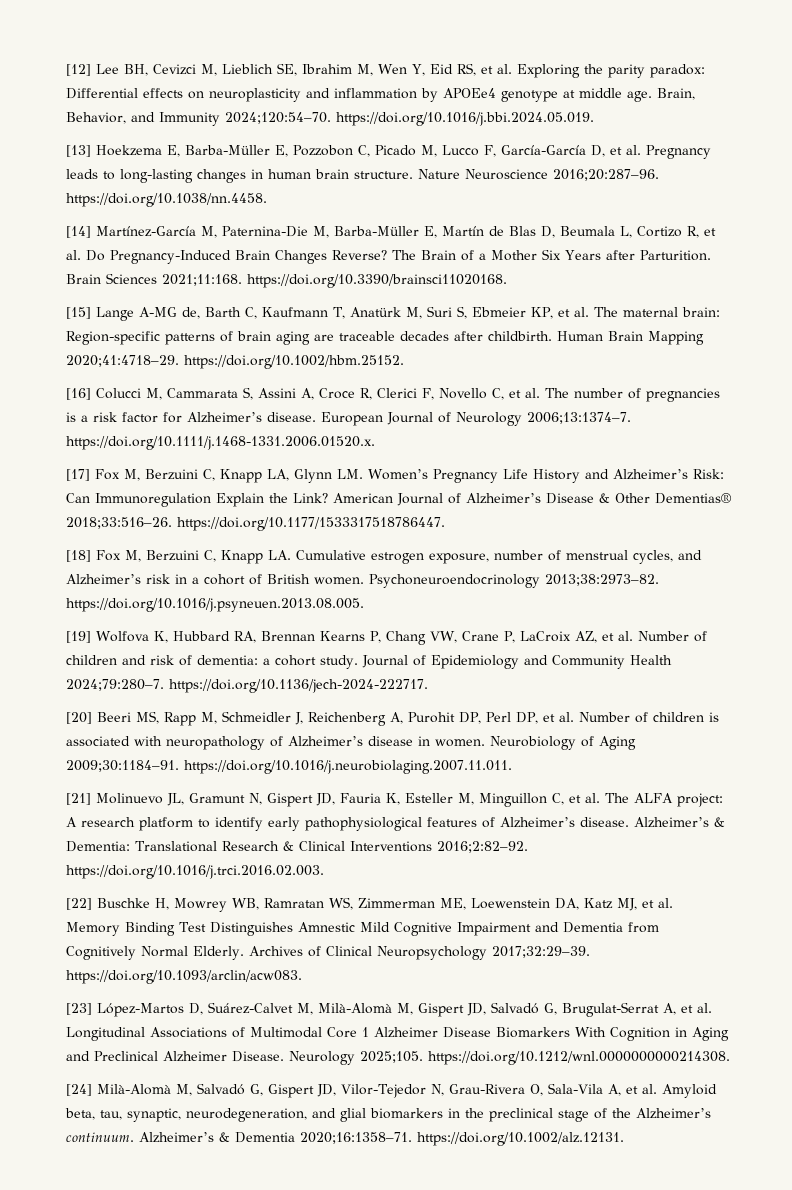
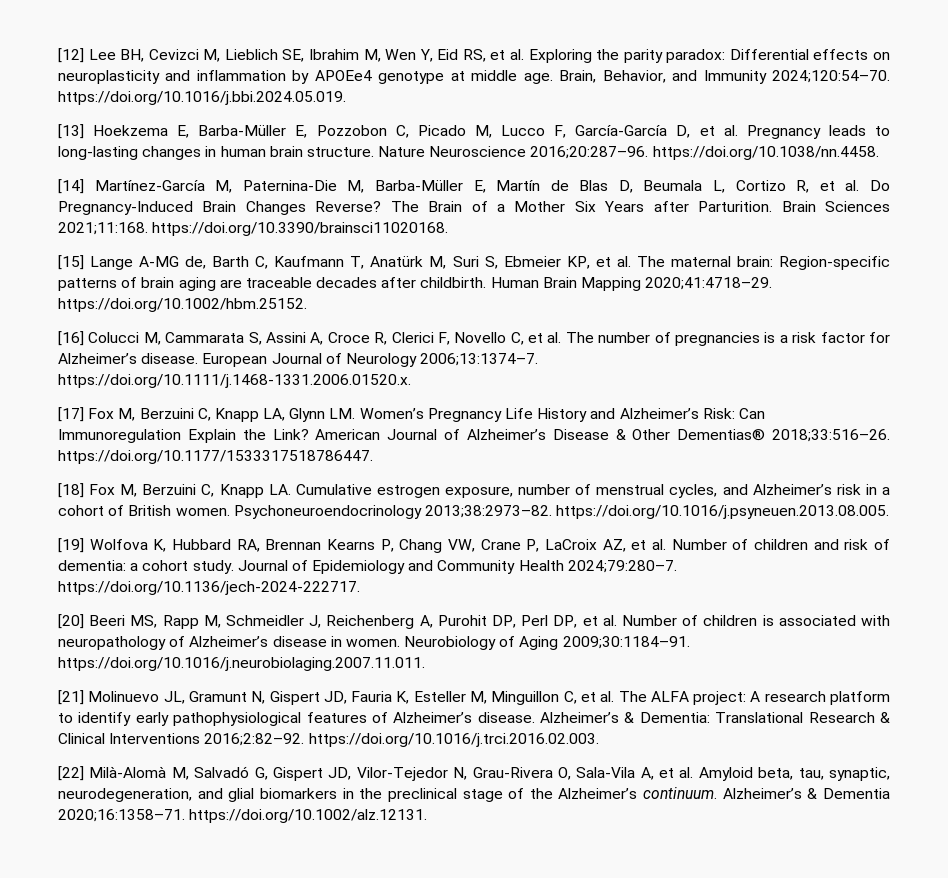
[97,897,673,912] [66,922,659,936] [66,946,590,960] [66,970,302,984] [66,1002,712,1017] [66,1027,729,1041] [66,1051,730,1065] [66,1084,92,1096] Buschke H, Mowrey WB, Ramratan WS, Zimmerman ME, Loewenstein DA, Katz MJ, et al. Memory Binding Test Distinguishes Amnestic Mild Cognitive Impairment and Dementia from Cognitively Normal Elderly. Archives of Clinical Neuropsychology 2017;32:29–39. https://doi.org/10.1093/arclin/acw083. // [23] López-Martos D, Suárez-Calvet M, Milà-Alomà M, Gispert JD, Salvadó G, Brugulat-Serrat A, et al. Longitudinal Associations of Multimodal Core 1 Alzheimer Disease Biomarkers With Cognition in Aging and Preclinical Alzheimer Disease. Neurology 2025;105. https://doi.org/10.1212/wnl.0000000000214308. // [24] -> (84, 773) none

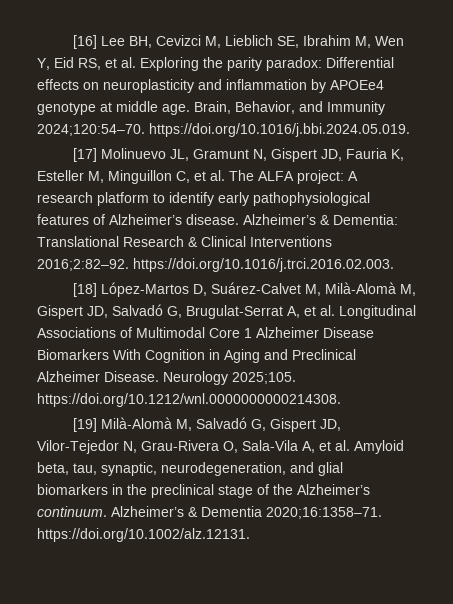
[58,48,84,63] [12] -> [72,35,97,49] [16]
[58,124,891,139] [58,146,879,160] [58,179,891,194] [58,201,891,215] [58,222,449,236] [58,255,890,270] [58,277,773,291] [58,298,307,312] [58,331,891,346] [58,353,539,367] [58,374,411,388] [58,407,765,422] [58,429,891,443] [58,450,373,464] [58,483,890,498] [58,505,890,519] [58,538,890,553] [58,560,677,574] [58,581,360,595] [58,614,891,629] [58,636,690,650] [58,657,425,671] [58,690,84,705] [13] Hoekzema E, Barba-Müller E, Pozzobon C, Picado M, Lucco F, García-García D, et al. Pregnancy leads to long-lasting changes in human brain structure. Nature Neuroscience 2016;20:287–96. https://doi.org/10.1038/nn.4458. // [14] Martínez-García M, Paternina-Die M, Barba-Müller E, Martín de Blas D, Beumala L, Cortizo R, et al. Do Pregnancy-Induced Brain Changes Reverse? The Brain of a Mother Six Years after Parturition. Brain Sciences 2021;11:168. https://doi.org/10.3390/brainsci11020168. // [15] Lange A-MG de, Barth C, Kaufmann T, Anatürk M, Suri S, Ebmeier KP, et al. The maternal brain: Region-specific patterns of brain aging are traceable decades after childbirth. Human Brain Mapping 2020;41:4718–29. https://doi.org/10.1002/hbm.25152. // [16] Colucci M, Cammarata S, Assini A, Croce R, Clerici F, Novello C, et al. The number of pregnancies is a risk factor for Alzheimer’s disease. European Journal of Neurology 2006;13:1374–7. https://doi.org/10.1111/j.1468-1331.2006.01520.x. // [17] Fox M, Berzuini C, Knapp LA, Glynn LM. Women’s Pregnancy Life History and Alzheimer’s Risk: Can Immunoregulation Explain the Link? American Journal of Alzheimer’s Disease & Other Dementias® 2018;33:516–26. https://doi.org/10.1177/1533317518786447. // [18] Fox M, Berzuini C, Knapp LA. Cumulative estrogen exposure, number of menstrual cycles, and Alzheimer’s risk in a cohort of British women. Psychoneuroendocrinology 2013;38:2973–82. https://doi.org/10.1016/j.psyneuen.2013.08.005. // [19] Wolfova K, Hubbard RA, Brennan Kearns P, Chang VW, Crane P, LaCroix AZ, et al. Number of children and risk of dementia: a cohort study. Journal of Epidemiology and Community Health 2024;79:280–7. https://doi.org/10.1136/jech-2024-222717. // [20] Beeri MS, Rapp M, Schmeidler J, Reichenberg A, Purohit DP, Perl DP, et al. Number of children is associated with neuropathology of Alzheimer’s disease in women. Neurobiology of Aging 2009;30:1184–91. https://doi.org/10.1016/j.neurobiolaging.2007.11.011. // [21] -> [72,148,97,162] [17]
[58,766,84,781] [22] -> [72,282,416,297] [37,304,416,319] [37,327,374,338] [37,349,356,363] [37,371,296,385] [37,393,341,407] [72,418,97,432] [18] López-Martos D, Suárez-Calvet M, Milà-Alomà M, Gispert JD, Salvadó G, Brugulat-Serrat A, et al. Longitudinal Associations of Multimodal Core 1 Alzheimer Disease Biomarkers With Cognition in Aging and Preclinical Alzheimer Disease. Neurology 2025;105. https://doi.org/10.1212/wnl.0000000000214308. // [19]

